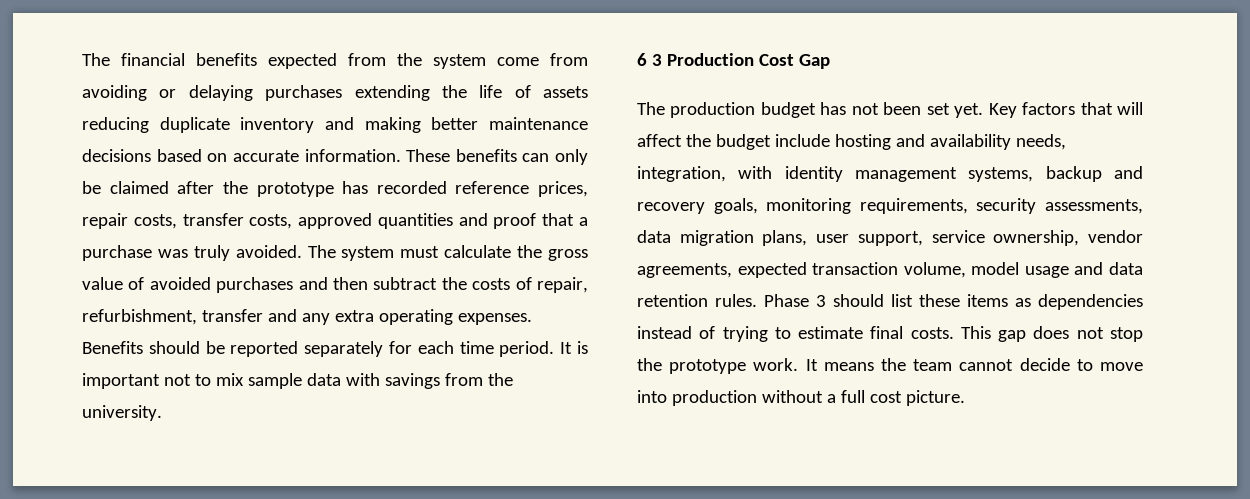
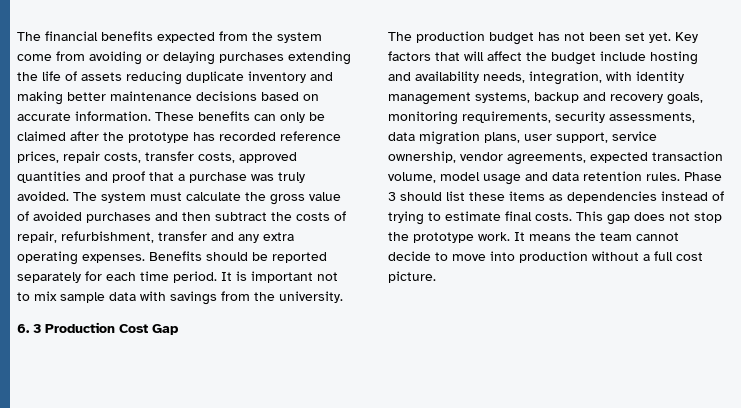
[637,53,647,66] 6 -> [17,324,30,333] 6.

